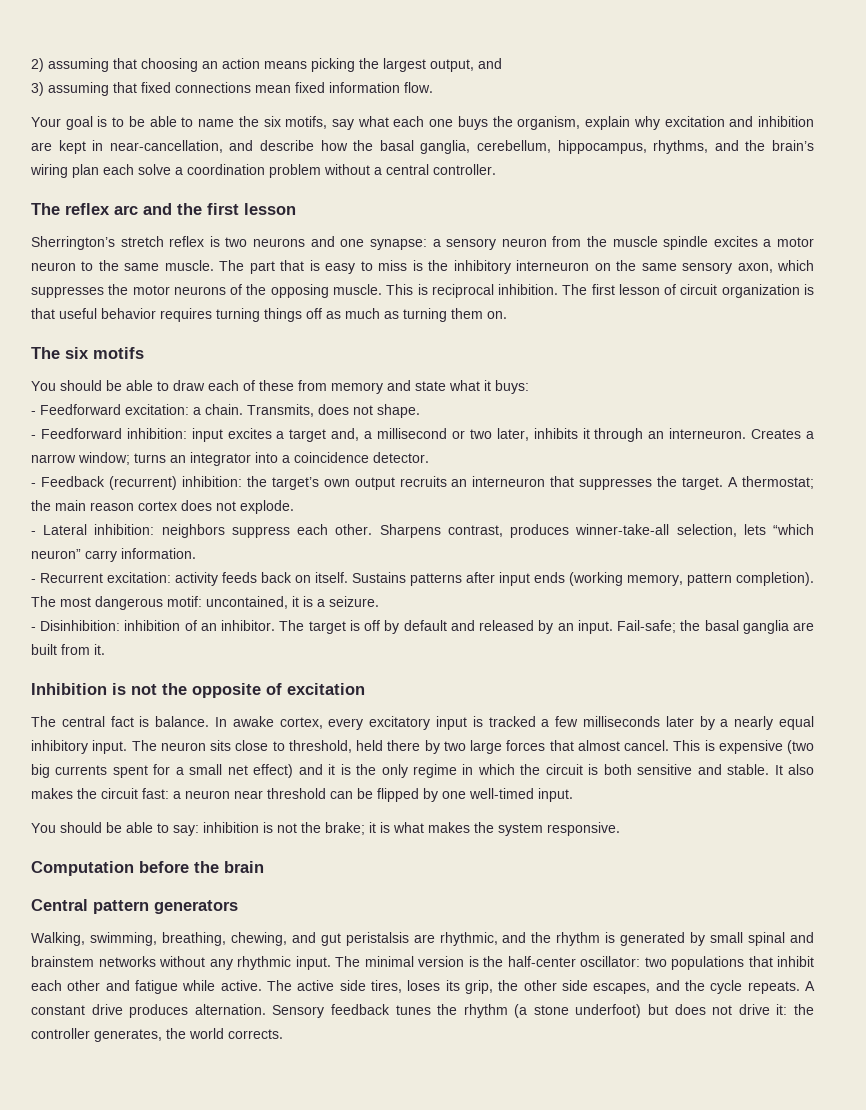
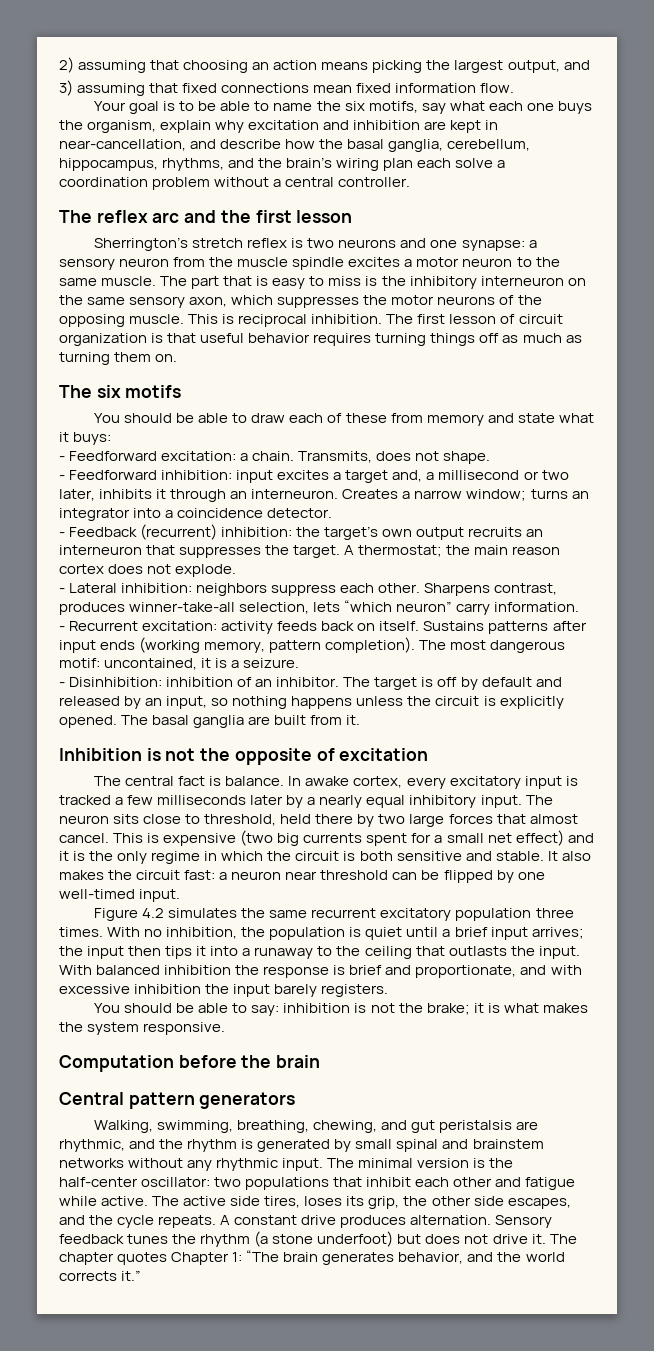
[577,620,701,634] input. Fail-safe; the -> [166,696,564,709] [59,715,149,728] input, so nothing happens unless the circuit is explicitly opened. The
(573, 795) none -> [94,908,574,921] [59,927,584,940] [59,946,580,959] [59,965,582,978] [59,984,389,997] // Figure 4.2 simulates the same recurrent excitatory population three times. With no inhibition, the population is quiet until a brief input arrives; the input then tips it into a runaway to the ceiling that outlasts the input. With balanced inhibition the response is brief and proportionate, and with excessive inhibition the input barely registers.
[776,1004,815,1015] [31,1028,283,1042] it: the controller generates, the world corrects. -> [531,1234,577,1244] [59,1250,565,1265] [59,1270,142,1281] it. The chapter quotes Chapter 1: “The brain generates behavior, and the world corrects it.”

